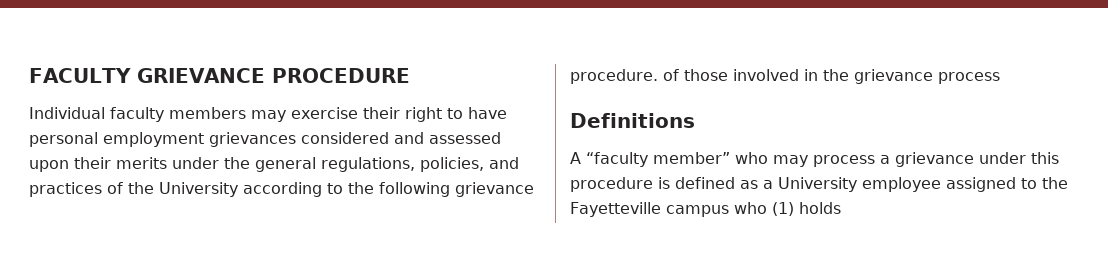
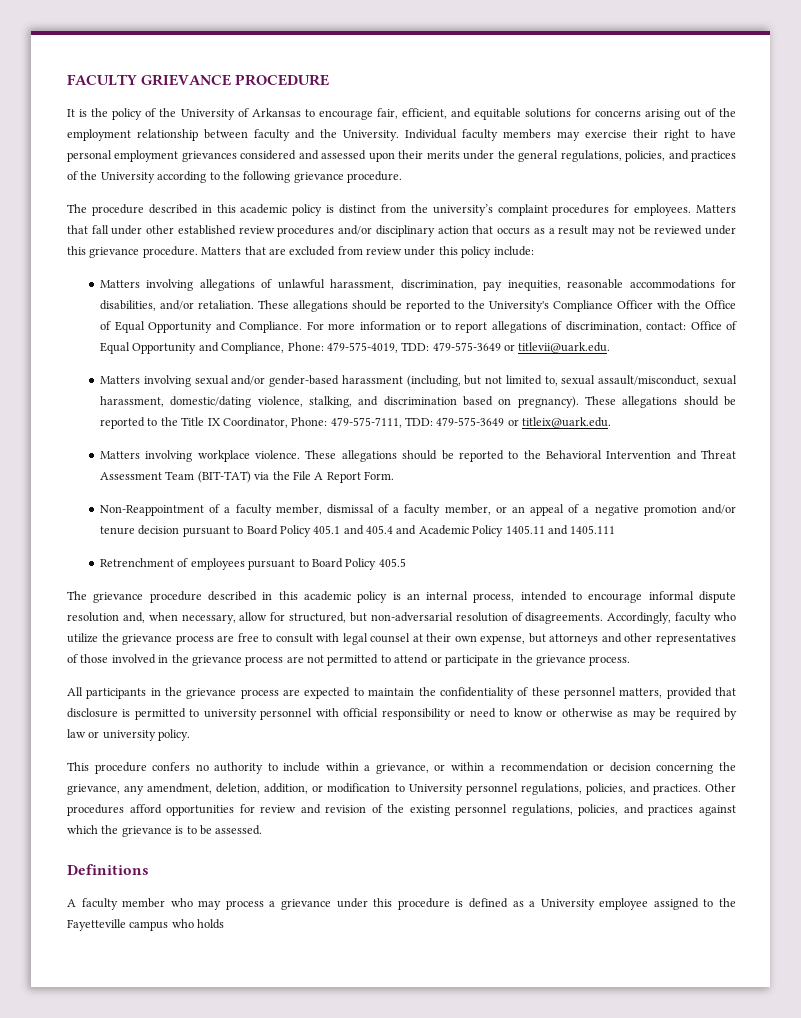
(410, 75) none -> [67,108,736,120] [67,129,399,141] It is the policy of the University of Arkansas to encourage fair, efficient, and equitable solutions for concerns arising out of the employment relationship between faculty and the University.
(658, 76) none -> [67,204,736,216] [67,225,736,237] [67,246,534,258] [99,279,736,291] [99,300,737,312] [99,321,738,333] [99,342,611,354] [99,375,738,387] [99,396,737,408] [99,417,612,429] [99,450,736,462] [99,471,394,483] [99,504,737,516] [99,525,616,537] [99,558,406,570] [67,591,736,603] [67,612,736,624] [67,633,736,645] // The procedure described in this academic policy is distinct from the university’s complaint procedures for employees. Matters that fall under other established review procedures and/or disciplinary action that occurs as a result may not be reviewed under this grievance procedure. Matters that are excluded from review under this policy include: // Matters involving allegations of unlawful harassment, discrimination, pay inequities, reasonable accommodations for disabilities, and/or retaliation. These allegations should be reported to the University's Compliance Officer with the Office of Equal Opportunity and Compliance. For more information or to report allegations of discrimination, contact: Office of Equal Opportunity and Compliance, Phone: 479-575-4019, TDD: 479-575-3649 or titlevii@uark.edu. // Matters involving sexual and/or gender-based harassment (including, but not limited to, sexual assault/misconduct, sexual harassment, domestic/dating violence, stalking, and discrimination based on pregnancy). These allegations should be reported to the Title IX Coordinator, Phone: 479-575-7111, TDD: 479-575-3649 or titleix@uark.edu. // Matters involving workplace violence. These allegations should be reported to the Behavioral Intervention and Threat Assessment Team (BIT-TAT) via the File A Report Form. // Non-Reappointment of a faculty member, dismissal of a faculty member, or an appeal of a negative promotion and/or tenure decision pursuant to Board Policy 405.1 and 405.4 and Academic Policy 1405.11 and 1405.111 // Retrenchment of employees pursuant to Board Policy 405.5 // The grievance procedure described in this academic policy is an internal process, intended to encourage informal dispute resolution and, when necessary, allow for structured, but non-adversarial resolution of disagreements. Accordingly, faculty who utilize the grievance process are free to consult with legal counsel at their own expense, but attorneys and other representatives
(1000, 78) none -> [286,654,631,666] [67,687,737,699] [67,708,738,720] [67,729,191,741] [67,762,736,774] [67,783,736,795] [67,804,736,816] [67,825,263,837] are not permitted to attend or participate in the grievance process. // All participants in the grievance process are expected to maintain the confidentiality of these personnel matters, provided that disclosure is permitted to university personnel with official responsibility or need to know or otherwise as may be required by law or university policy. // This procedure confers no authority to include within a grievance, or within a recommendation or decision concerning the grievance, any amendment, deletion, addition, or modification to University personnel regulations, policies, and practices. Other procedures afford opportunities for review and revision of the existing personnel regulations, policies, and practices against which the grievance is to be assessed.
[586,152,730,167] “faculty member” -> [81,898,166,910] faculty member
[771,202,794,216] (1) -> (194, 923) none

